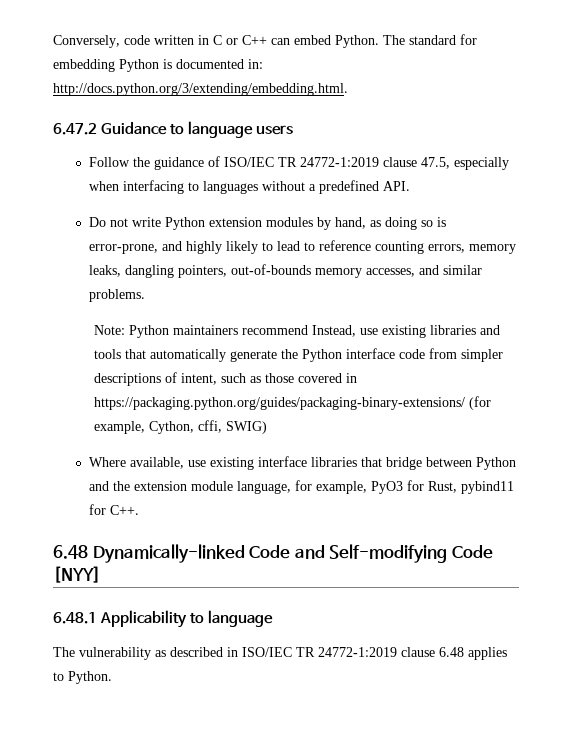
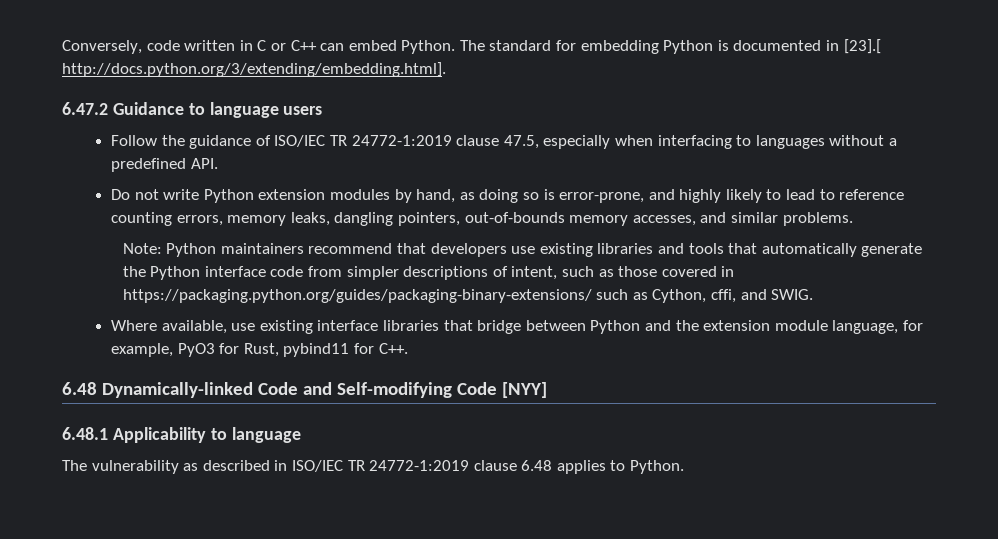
[248,59,263,69] [53,83,348,96] in: http://docs.python.org/3/extending/embedding.html. -> [826,39,881,54] [62,62,446,77] in [23].[ http://docs.python.org/3/extending/embedding.html].
[312,325,357,337] Instead, -> [397,243,507,257] that developers
[469,396,492,410] [94,420,268,434] (for example, Cython, cffi, SWIG) -> [596,289,814,303] such as Cython, cffi, and SWIG.

